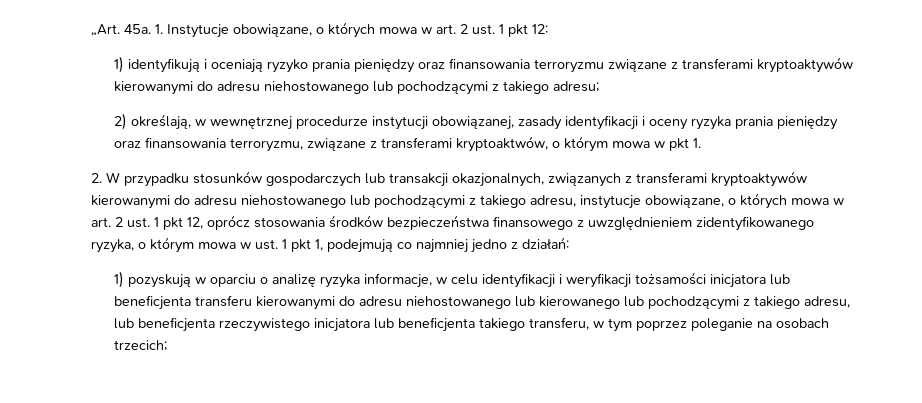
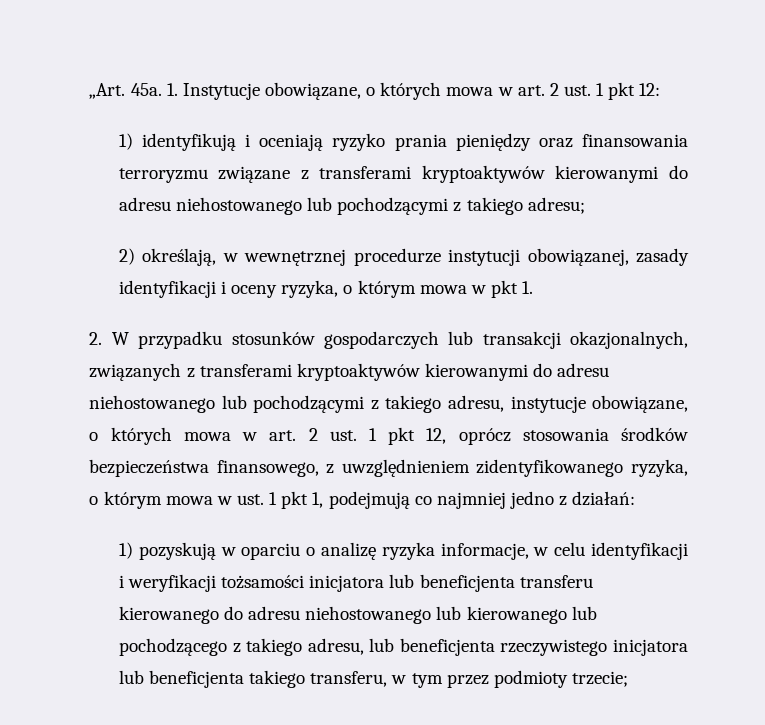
[691,116,839,130] [114,136,549,152] ryzyka prania pieniędzy oraz finansowania terroryzmu, związane z transferami kryptoaktwów, -> [281,280,339,298] ryzyka,
[493,216,574,230] finansowego -> [216,460,319,477] finansowego,
[256,296,336,310] kierowanymi -> [118,606,219,624] kierowanego
[648,296,740,310] pochodzącymi -> [118,638,227,656] pochodzącego
[636,318,830,331] [114,340,168,351] poprzez poleganie na osobach trzecich; -> [446,670,628,688] przez podmioty trzecie;

